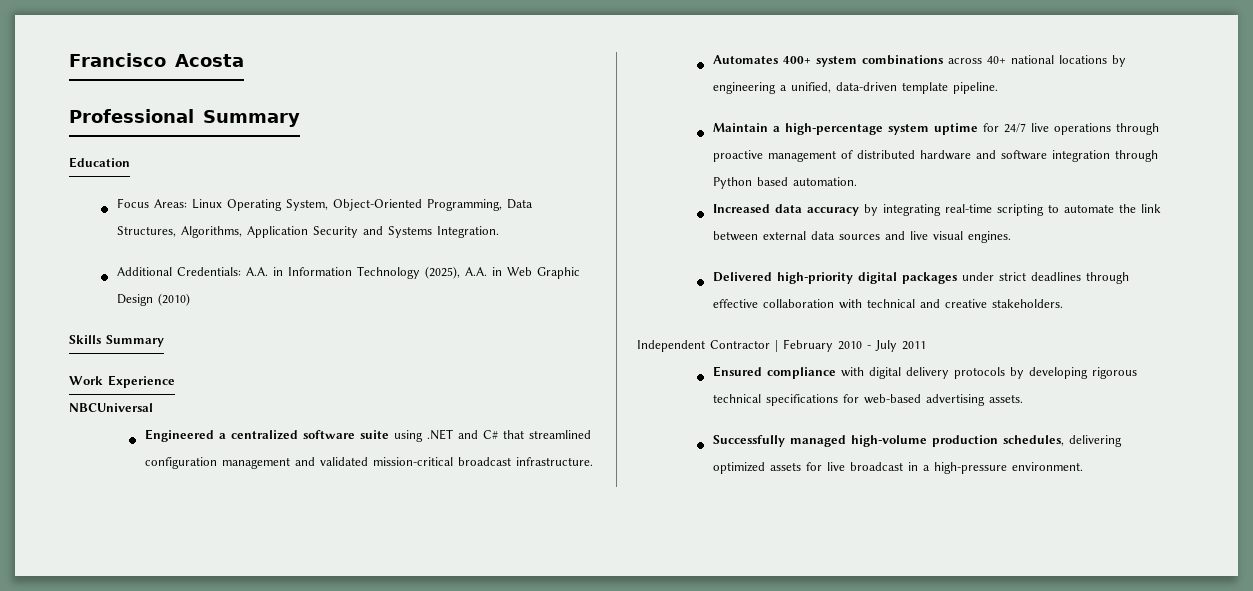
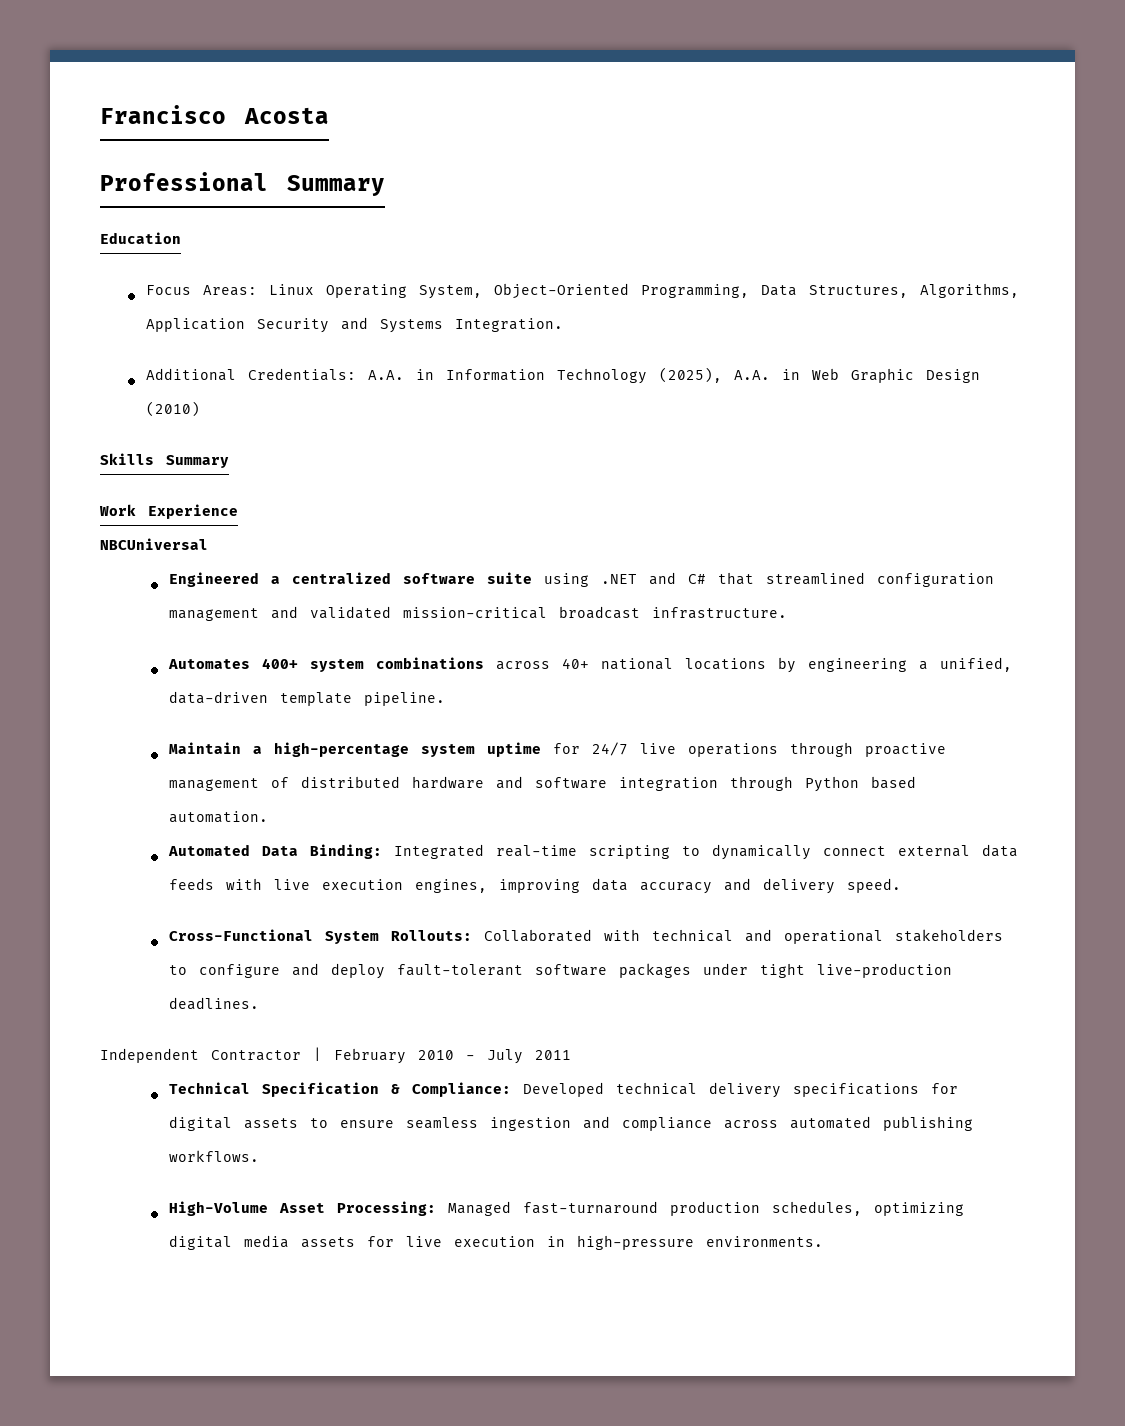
[713,204,1162,216] [713,231,1012,243] [713,272,1130,284] [713,299,1064,309] Increased data accuracy by integrating real-time scripting to automate the link between external data sources and live visual engines. // Delivered high-priority digital packages under strict deadlines through effective collaboration with technical and creative stakeholders. -> [168,844,1019,860] [169,878,902,894] [169,929,1004,944] [169,963,953,979] [169,997,260,1010] Automated Data Binding: Integrated real-time scripting to dynamically connect external data feeds with live execution engines, improving data accuracy and delivery speed. // Cross-Functional System Rollouts: Collaborated with technical and operational stakeholders to configure and deploy fault-tolerant software packages under tight live-production deadlines.
[713,366,1138,379] [713,394,1024,406] [713,435,1123,447] [713,462,1084,474] Ensured compliance with digital delivery protocols by developing rigorous technical specifications for web-based advertising assets. // Successfully managed high-volume production schedules, delivering optimized assets for live broadcast in a high-pressure environment. -> [169,1082,959,1098] [169,1116,974,1131] [169,1150,260,1162] [169,1201,965,1216] [169,1235,824,1250] Technical Specification & Compliance: Developed technical delivery specifications for digital assets to ensure seamless ingestion and compliance across automated publishing workflows. // High-Volume Asset Processing: Managed fast-turnaround production schedules, optimizing digital media assets for live execution in high-pressure environments.

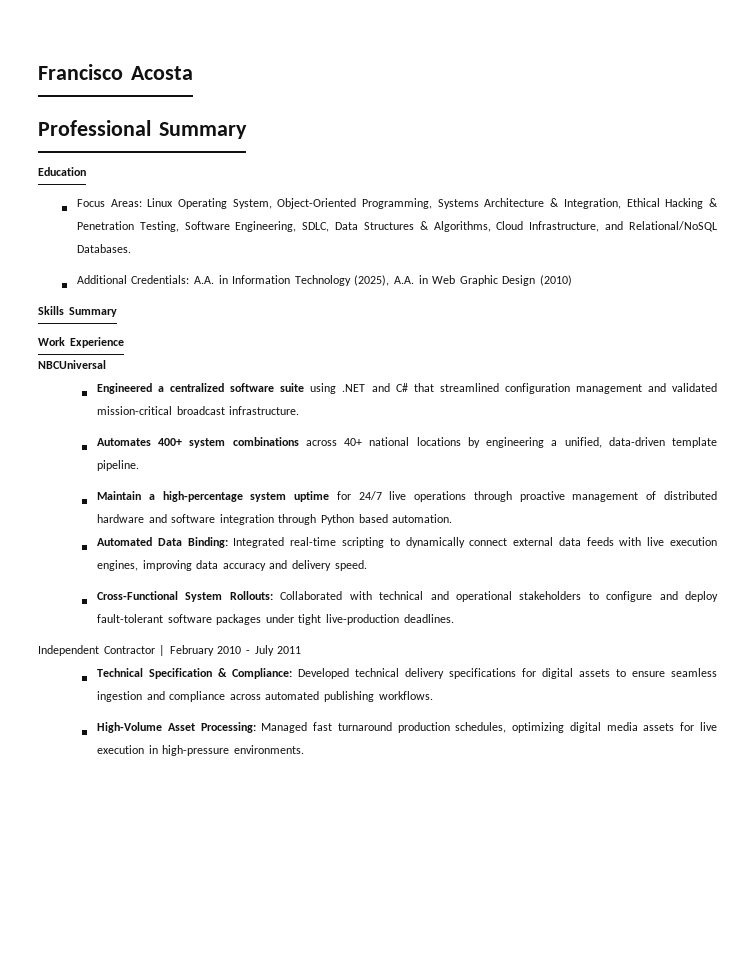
[760,283,1019,298] [145,317,563,333] Data Structures, Algorithms, Application Security and Systems Integration. -> [437,198,718,209] [76,221,717,232] [76,244,131,253] Systems Architecture & Integration, Ethical Hacking & Penetration Testing, Software Engineering, SDLC, Data Structures & Algorithms, Cloud Infrastructure, and Relational/NoSQL Databases.
[523,1201,659,1214] fast-turnaround -> [313,722,392,731] fast turnaround

